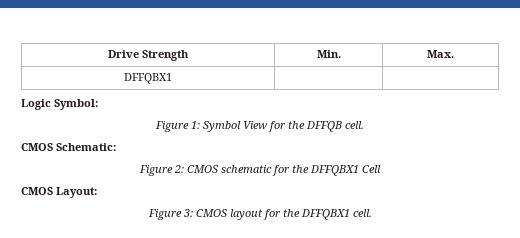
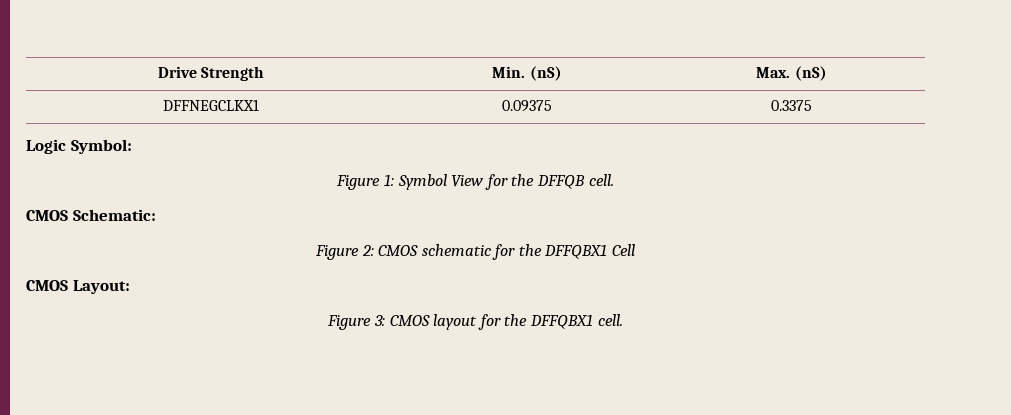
(341, 54) none -> [529,66,562,81] (nS)
[124,73,172,84] // DFFQBX1 | | -> [794,66,827,81] [163,99,259,111] [502,100,552,112] [771,100,812,111] (nS) // DFFNEGCLKX1 | 0.09375 | 0.3375

